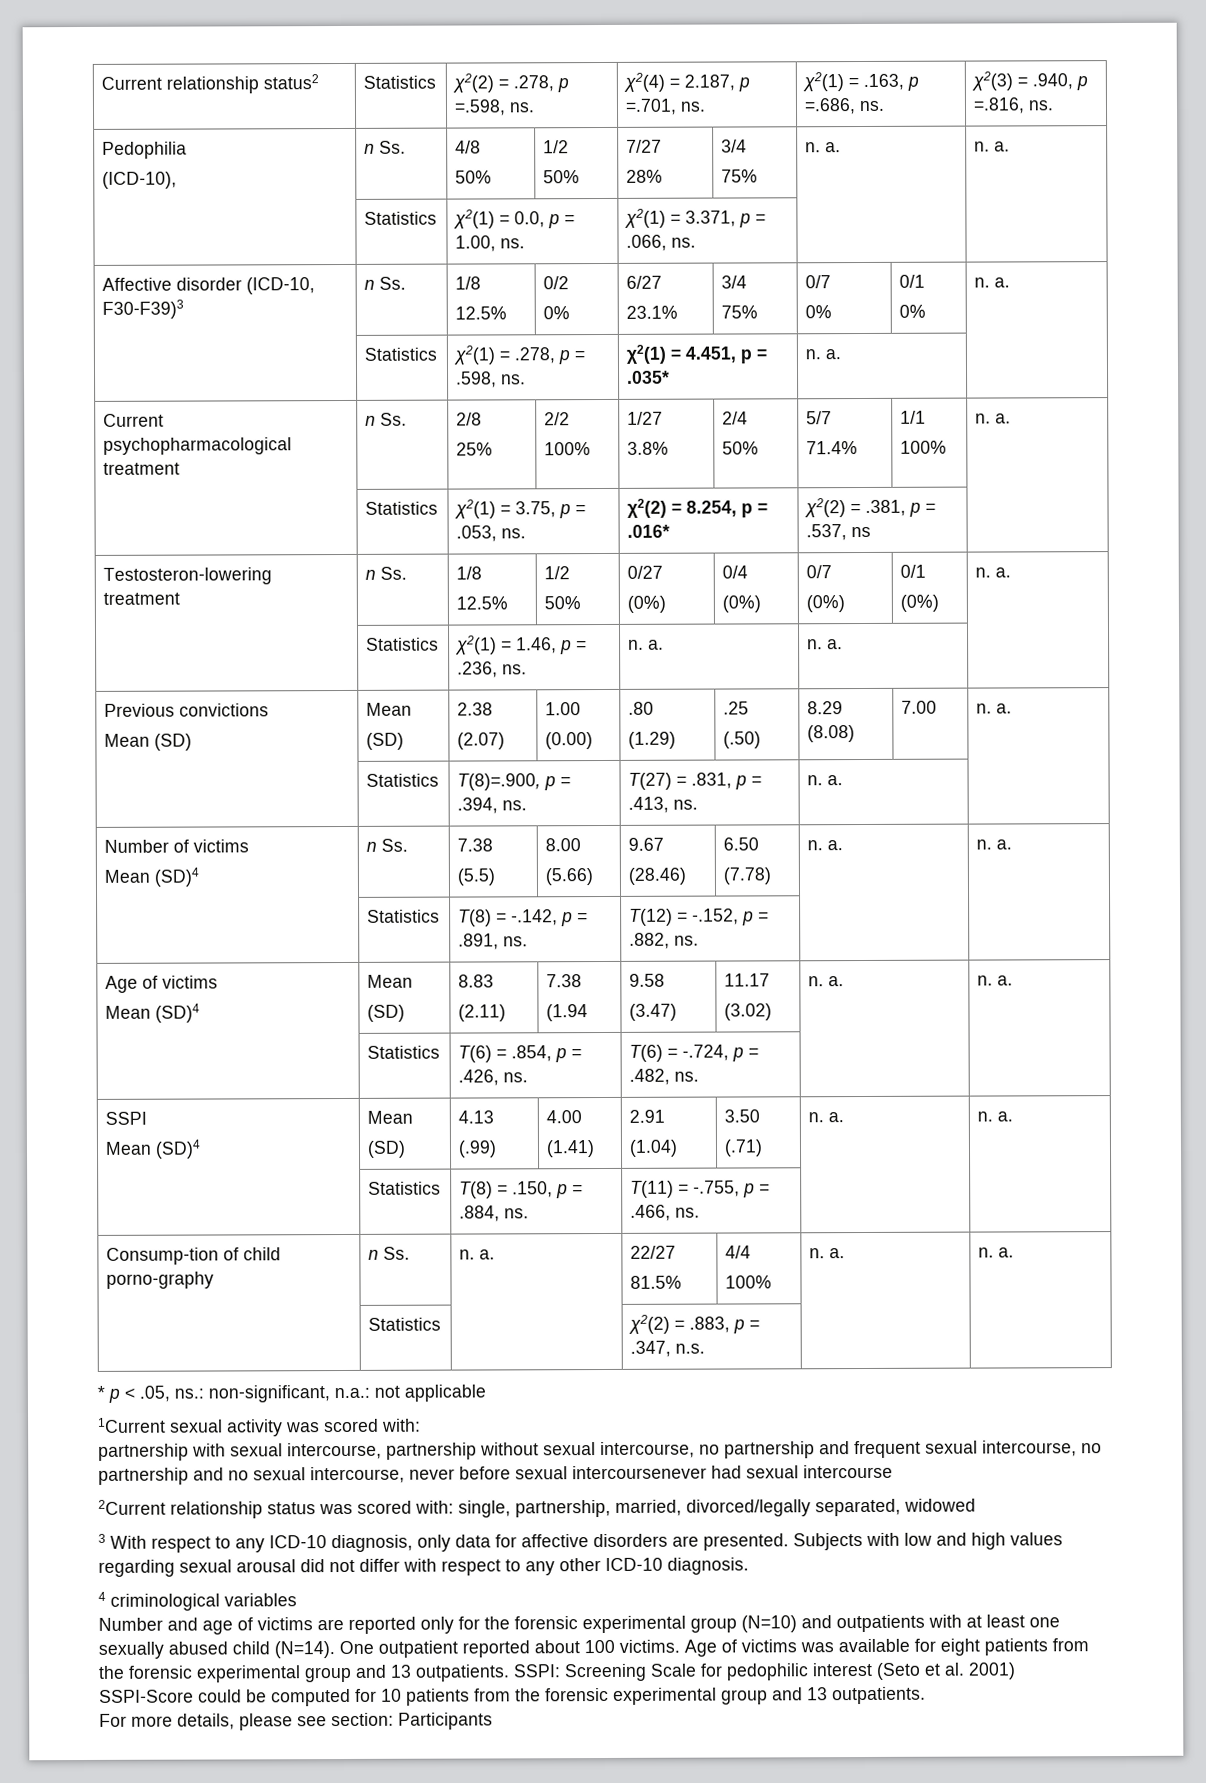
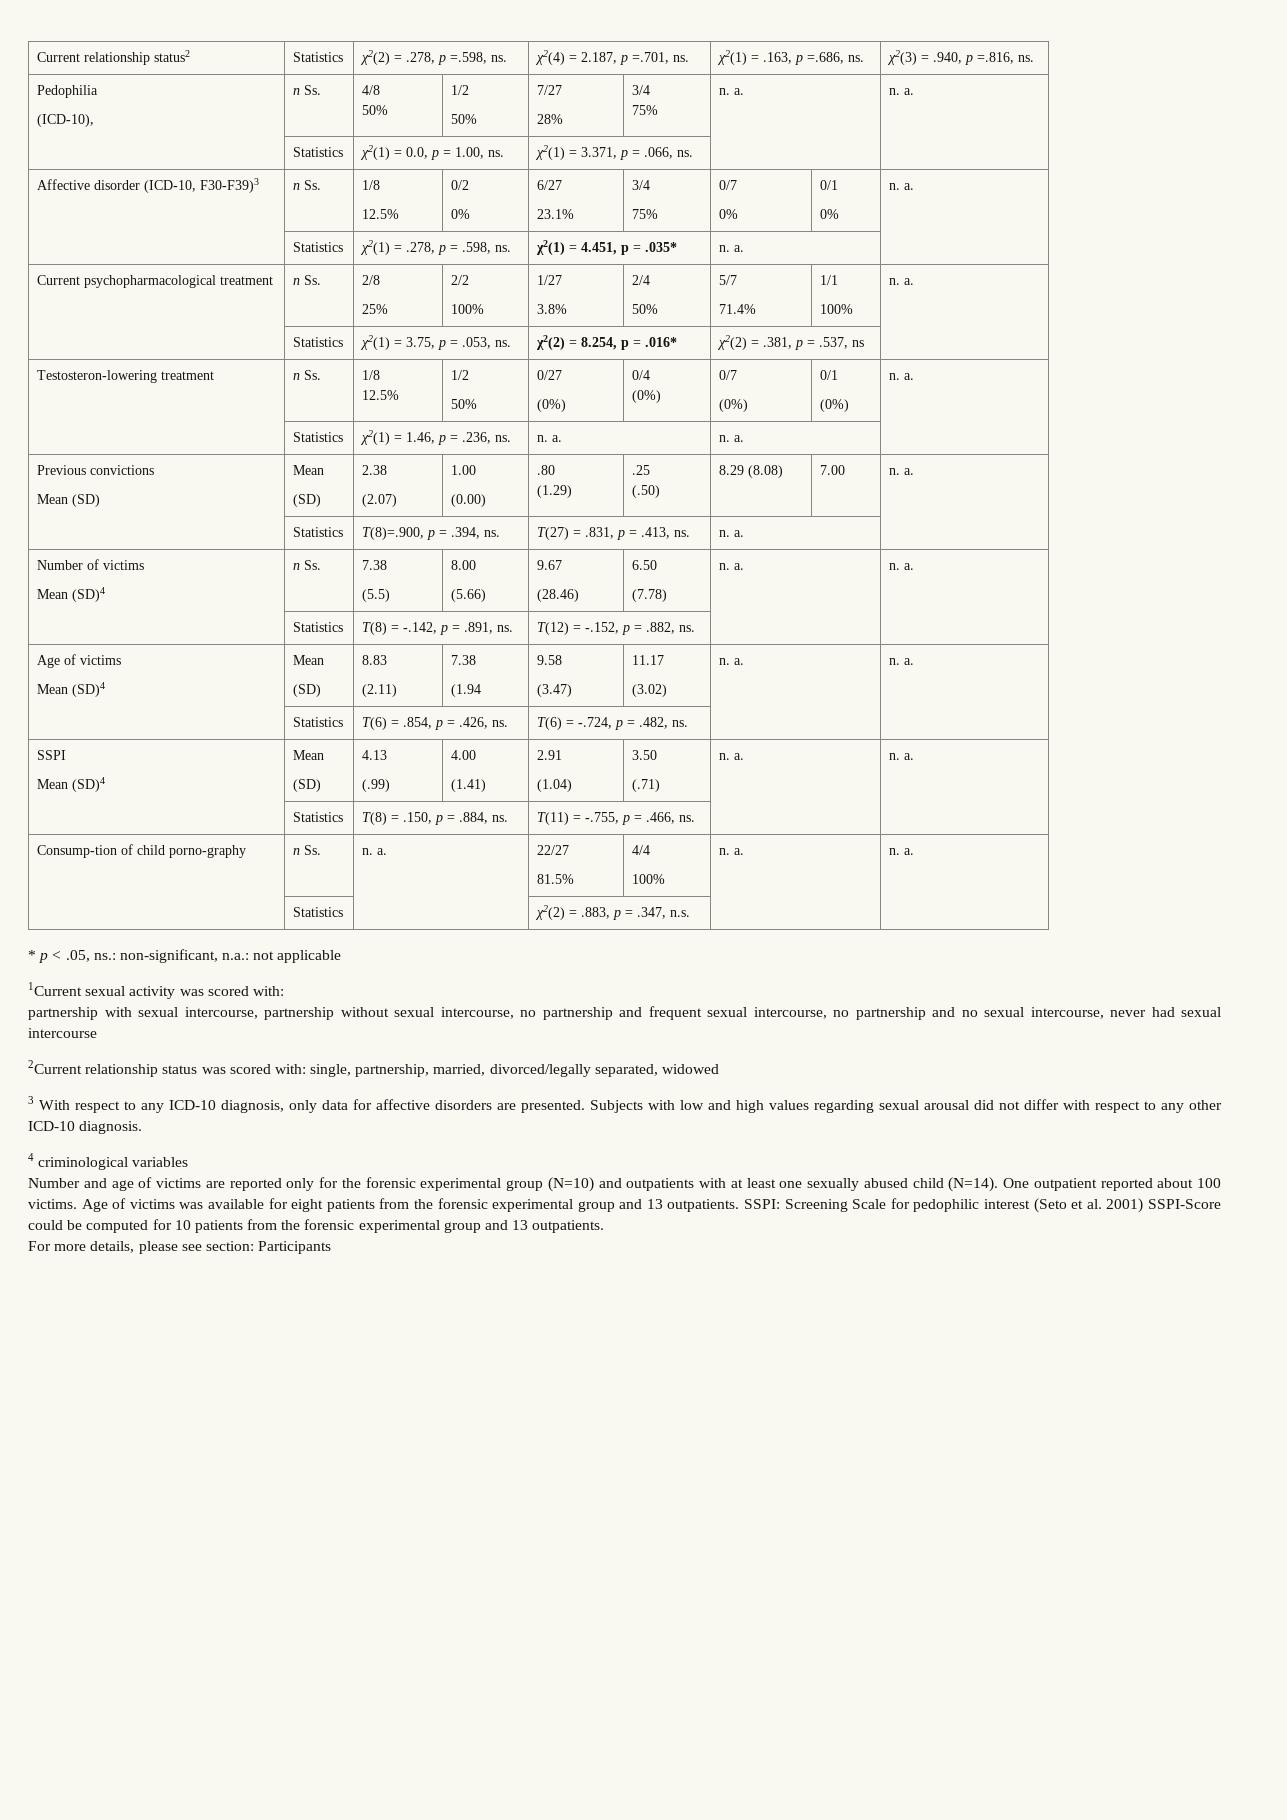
[459,1465,707,1480] before sexual intercoursenever -> (1146, 1013) none

